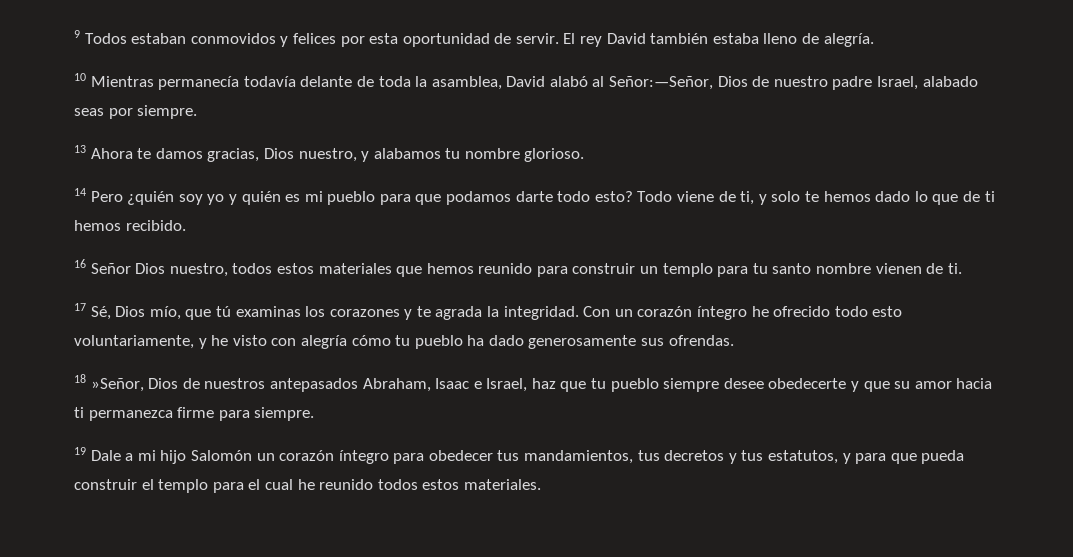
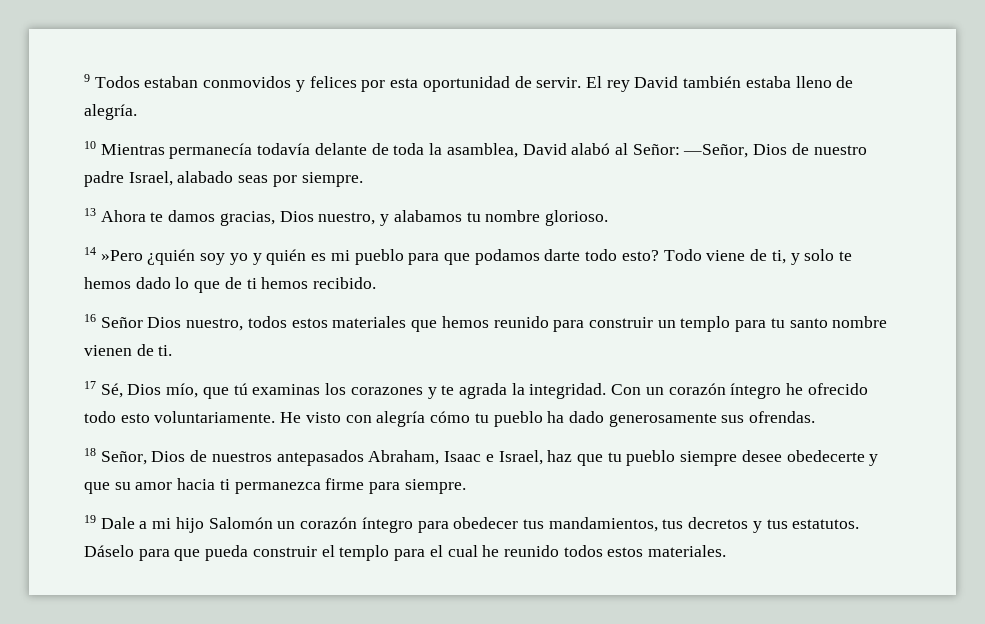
[609,76,714,90] Señor:—Señor, -> [632,144,749,158] Señor: —Señor,
[90,191,123,202] Pero -> [100,250,143,261] »Pero
[74,335,229,349] voluntariamente, y he -> [154,411,302,423] voluntariamente. He
[90,378,144,392] »Señor, -> [100,451,147,465] Señor,
[768,450,851,464] estatutos, y -> [792,519,860,529] [84,545,134,557] estatutos. Dáselo

